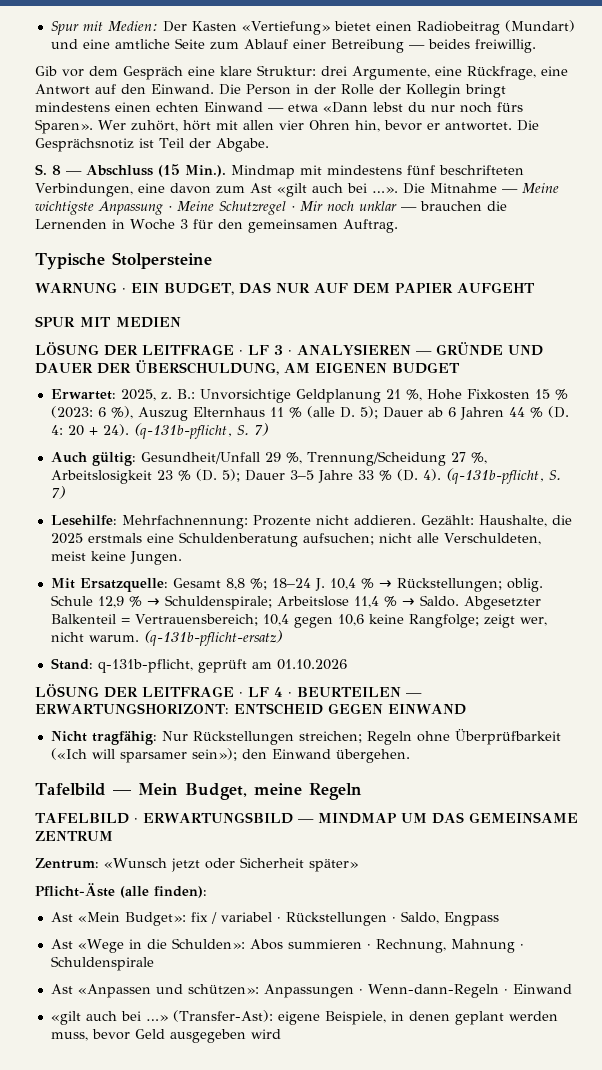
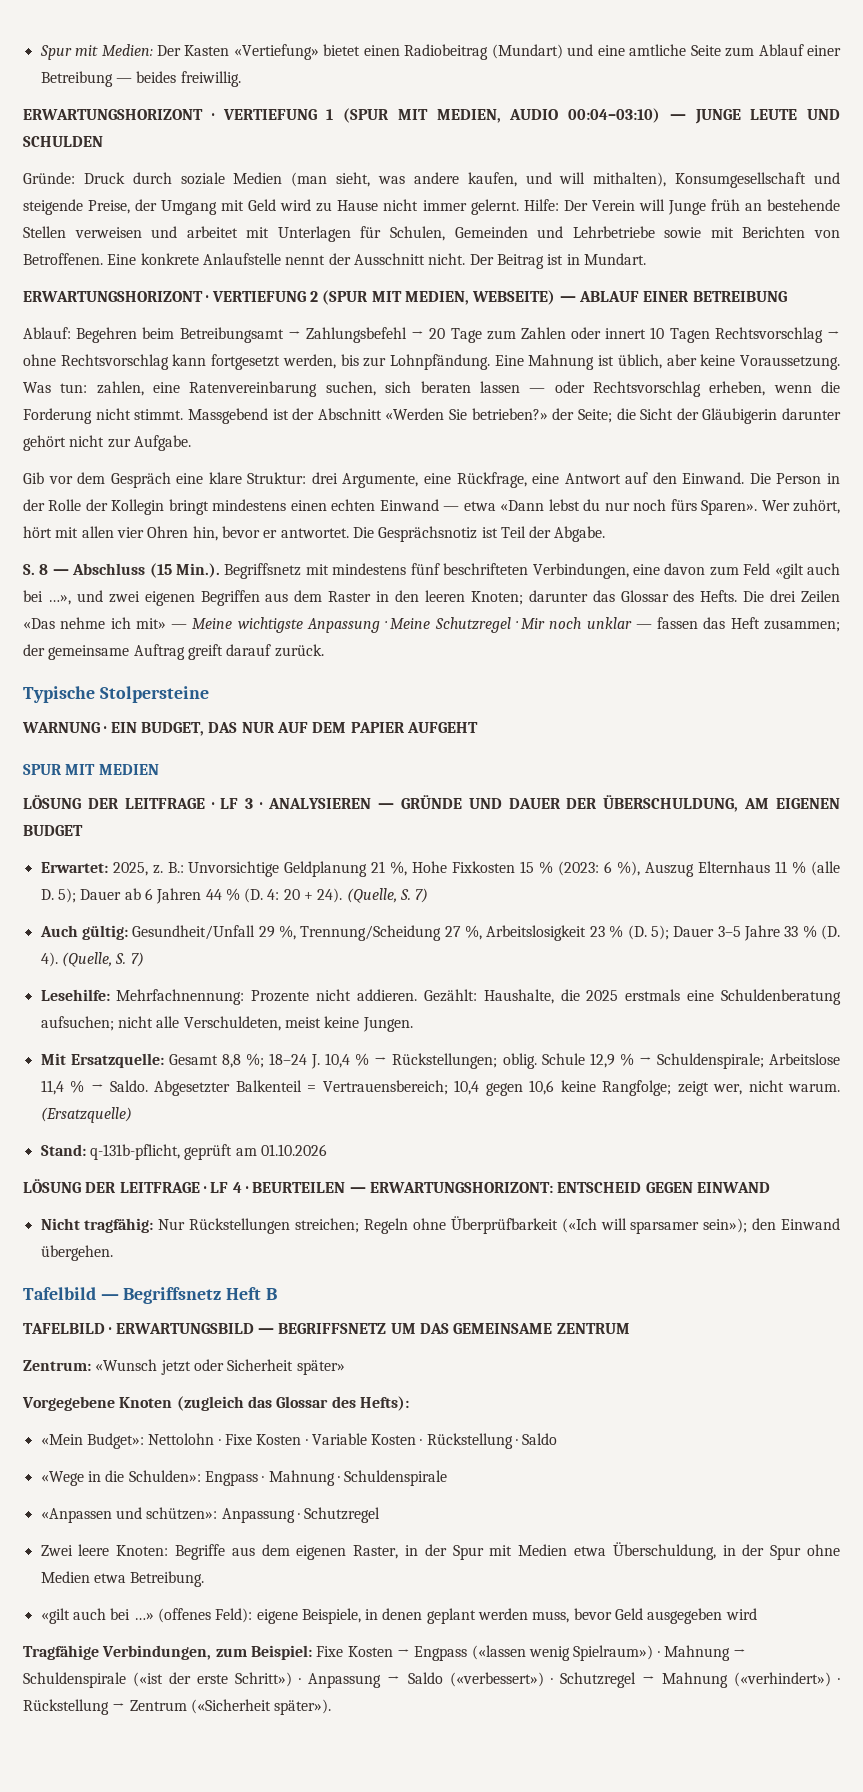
(536, 46) none -> [23,108,840,124] [23,136,103,147] [23,172,840,188] [23,199,841,215] [23,226,840,242] [23,253,646,269] [23,290,787,305] [23,327,840,343] [23,354,840,370] [23,381,840,397] [23,408,841,424] [23,435,191,451] // ERWARTUNGSHORIZONT · VERTIEFUNG 1 (SPUR MIT MEDIEN, AUDIO 00:04–03:10) — JUNGE LEUTE UND SCHULDEN // Gründe: Druck durch soziale Medien (man sieht, was andere kaufen, und will mithalten), Konsumgesellschaft und steigende Preise, der Umgang mit Geld wird zu Hause nicht immer gelernt. Hilfe: Der Verein will Junge früh an bestehende Stellen verweisen und arbeitet mit Unterlagen für Schulen, Gemeinden und Lehrbetriebe sowie mit Berichten von Betroffenen. Eine konkrete Anlaufstelle nennt der Ausschnitt nicht. Der Beitrag ist in Mundart. // ERWARTUNGSHORIZONT · VERTIEFUNG 2 (SPUR MIT MEDIEN, WEBSEITE) — ABLAUF EINER BETREIBUNG // Ablauf: Begehren beim Betreibungsamt → Zahlungsbefehl → 20 Tage zum Zahlen oder innert 10 Tagen Rechtsvorschlag → ohne Rechtsvorschlag kann fortgesetzt werden, bis zur Lohnpfändung. Eine Mahnung ist üblich, aber keine Voraussetzung. Was tun: zahlen, eine Ratenvereinbarung suchen, sich beraten lassen — oder Rechtsvorschlag erheben, wenn die Forderung nicht stimmt. Massgebend ist der Abschnitt «Werden Sie betrieben?» der Seite; die Sicht der Gläubigerin darunter gehört nicht zur Aufgabe.
[231,165,295,179] Mindmap -> [224,563,302,579] Begriffsnetz
[249,183,497,197] Ast «gilt auch bei …». Die Mitnahme -> [743,563,840,579] [23,590,840,606] [23,617,166,629] Feld «gilt auch bei …», und zwei eigenen Begriffen aus dem Raster in den leeren Knoten; darunter das Glossar des Hefts. Die drei Zeilen «Das nehme ich mit»
[419,201,507,211] [35,219,398,233] brauchen die Lernenden in Woche 3 für den gemeinsamen Auftrag. -> [657,617,841,632] [23,644,324,660] fassen das Heft zusammen; der gemeinsame Auftrag greift darauf zurück.
[133,423,232,439] (q-131b-pflicht, -> [346,888,397,903] (Quelle,
[445,468,544,484] (q-131b-pflicht, -> [61,952,112,967] (Quelle,
[143,630,282,646] (q-131b-pflicht-ersatz) -> [40,1107,132,1123] (Ersatzquelle)
[137,783,362,800] Mein Budget, meine Regeln -> [123,1287,277,1304] Begriffsnetz Heft B
[317,813,396,824] MINDMAP -> [278,1323,387,1334] BEGRIFFSNETZ
[35,883,207,898] [50,911,499,926] [50,938,446,953] Pflicht-Äste (alle finden): // Ast «Mein Budget»: fix / variabel · Rückstellungen · Saldo, Engpass // Ast «Wege in die Schulden»: Abos summieren · Rechnung, -> [22,1396,409,1411] [40,1433,558,1449] [40,1470,265,1486] Vorgegebene Knoten (zugleich das Glossar des Hefts): // «Mein Budget»: Nettolohn · Fixe Kosten · Variable Kosten · Rückstellung · Saldo // «Wege in die Schulden»: Engpass ·
[50,984,73,994] Ast -> (448, 1478) none
[263,984,572,998] Anpassungen · Wenn-dann-Regeln · Einwand -> [221,1507,381,1523] [40,1542,840,1560] [40,1571,205,1587] Anpassung · Schutzregel // Zwei leere Knoten: Begriffe aus dem eigenen Raster, in der Spur mit Medien etwa Überschuldung, in der Spur ohne Medien etwa Betreibung.
[172,1010,273,1022] (Transfer-Ast): -> [157,1608,253,1623] (offenes Feld):
(281, 1034) none -> [23,1645,747,1661] [23,1672,841,1688] [23,1699,332,1715] // Tragfähige Verbindungen, zum Beispiel: Fixe Kosten → Engpass («lassen wenig Spielraum») · Mahnung → Schuldenspirale («ist der erste Schritt») · Anpassung → Saldo («verbessert») · Schutzregel → Mahnung («verhindert») · Rückstellung → Zentrum («Sicherheit später»).

